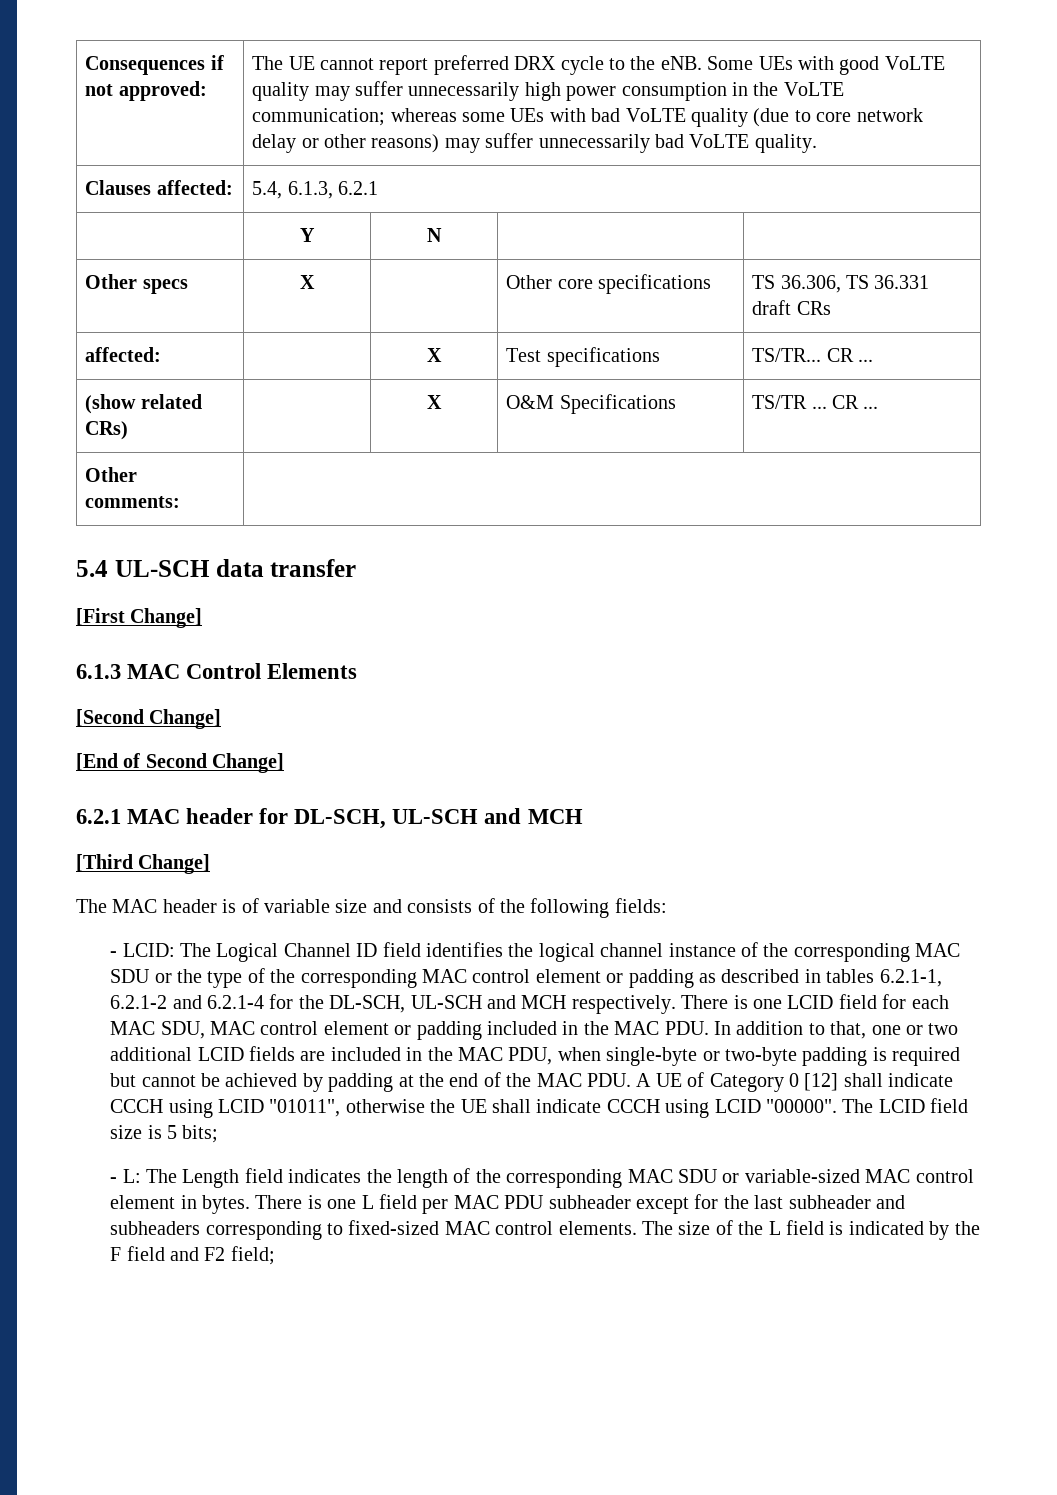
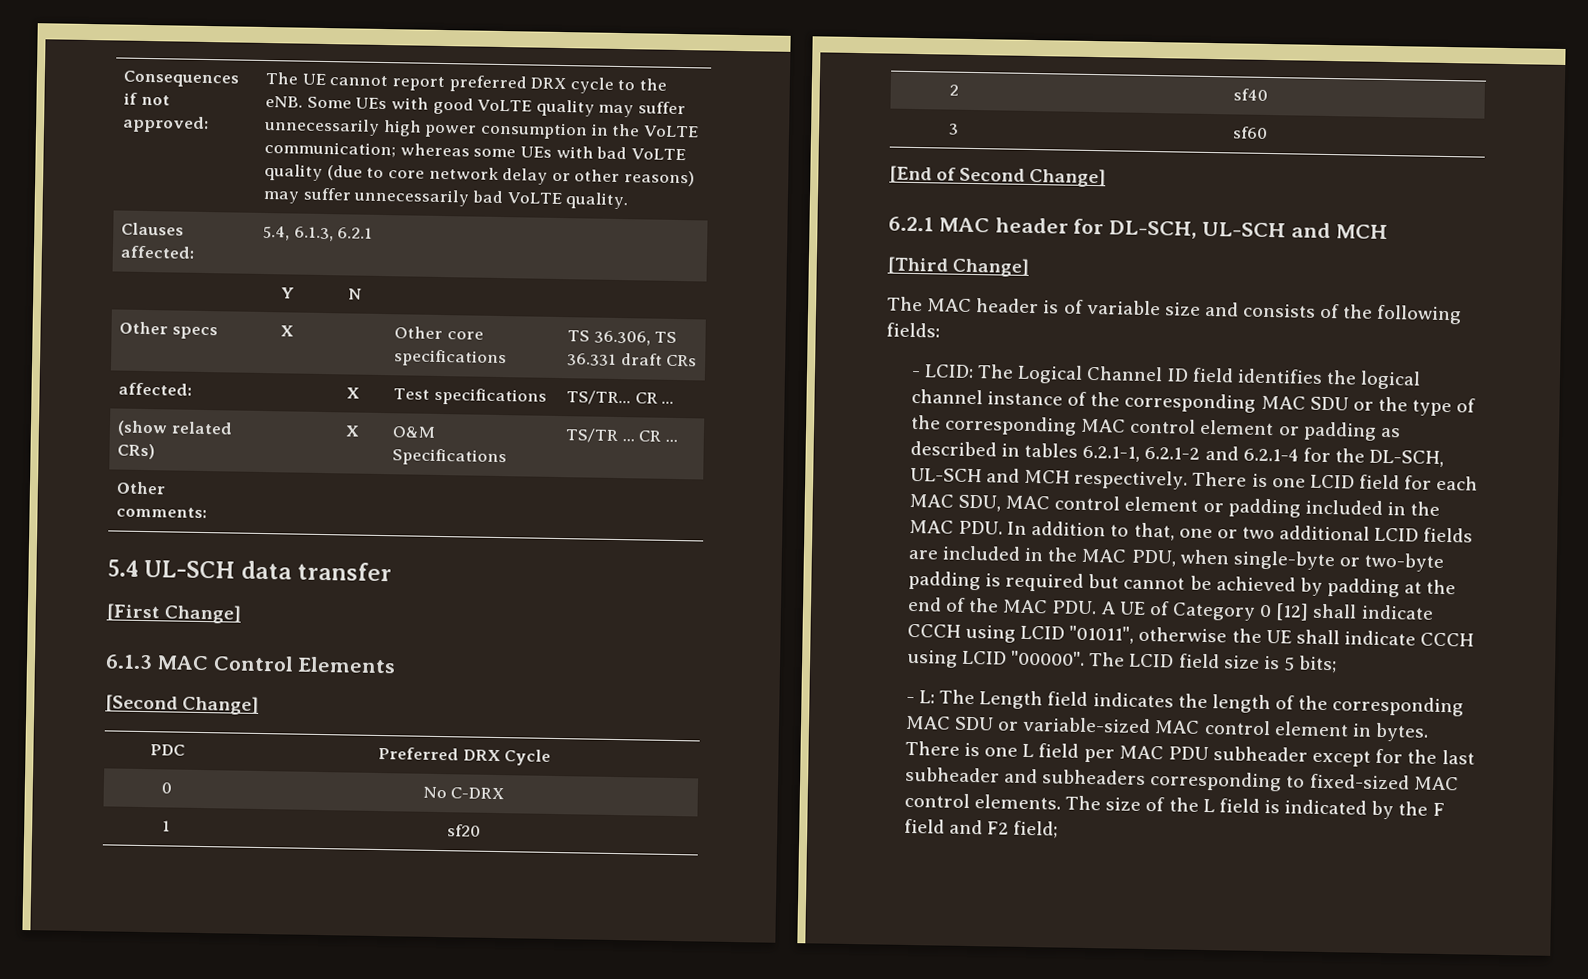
(222, 719) none -> [150,744,185,756] [377,746,552,766] [161,782,172,794] [422,786,505,800] [162,820,171,832] [446,824,481,837] [948,84,959,96] [1233,88,1268,101] [948,123,959,135] [1233,126,1268,139] // PDC | Preferred DRX Cycle // 0 | No C-DRX // 1 | sf20 // 2 | sf40 // 3 | sf60

